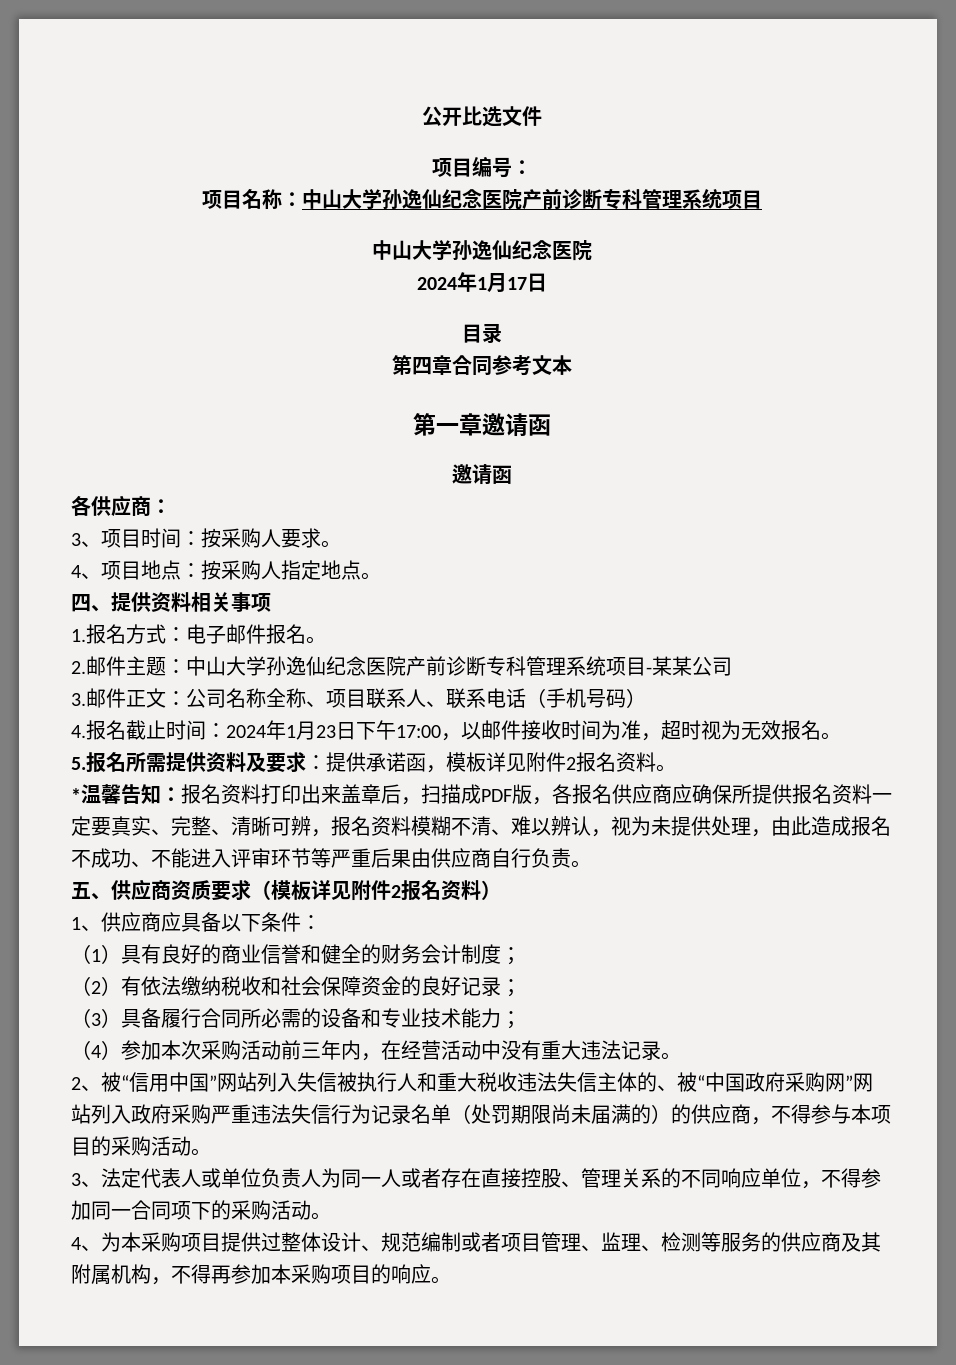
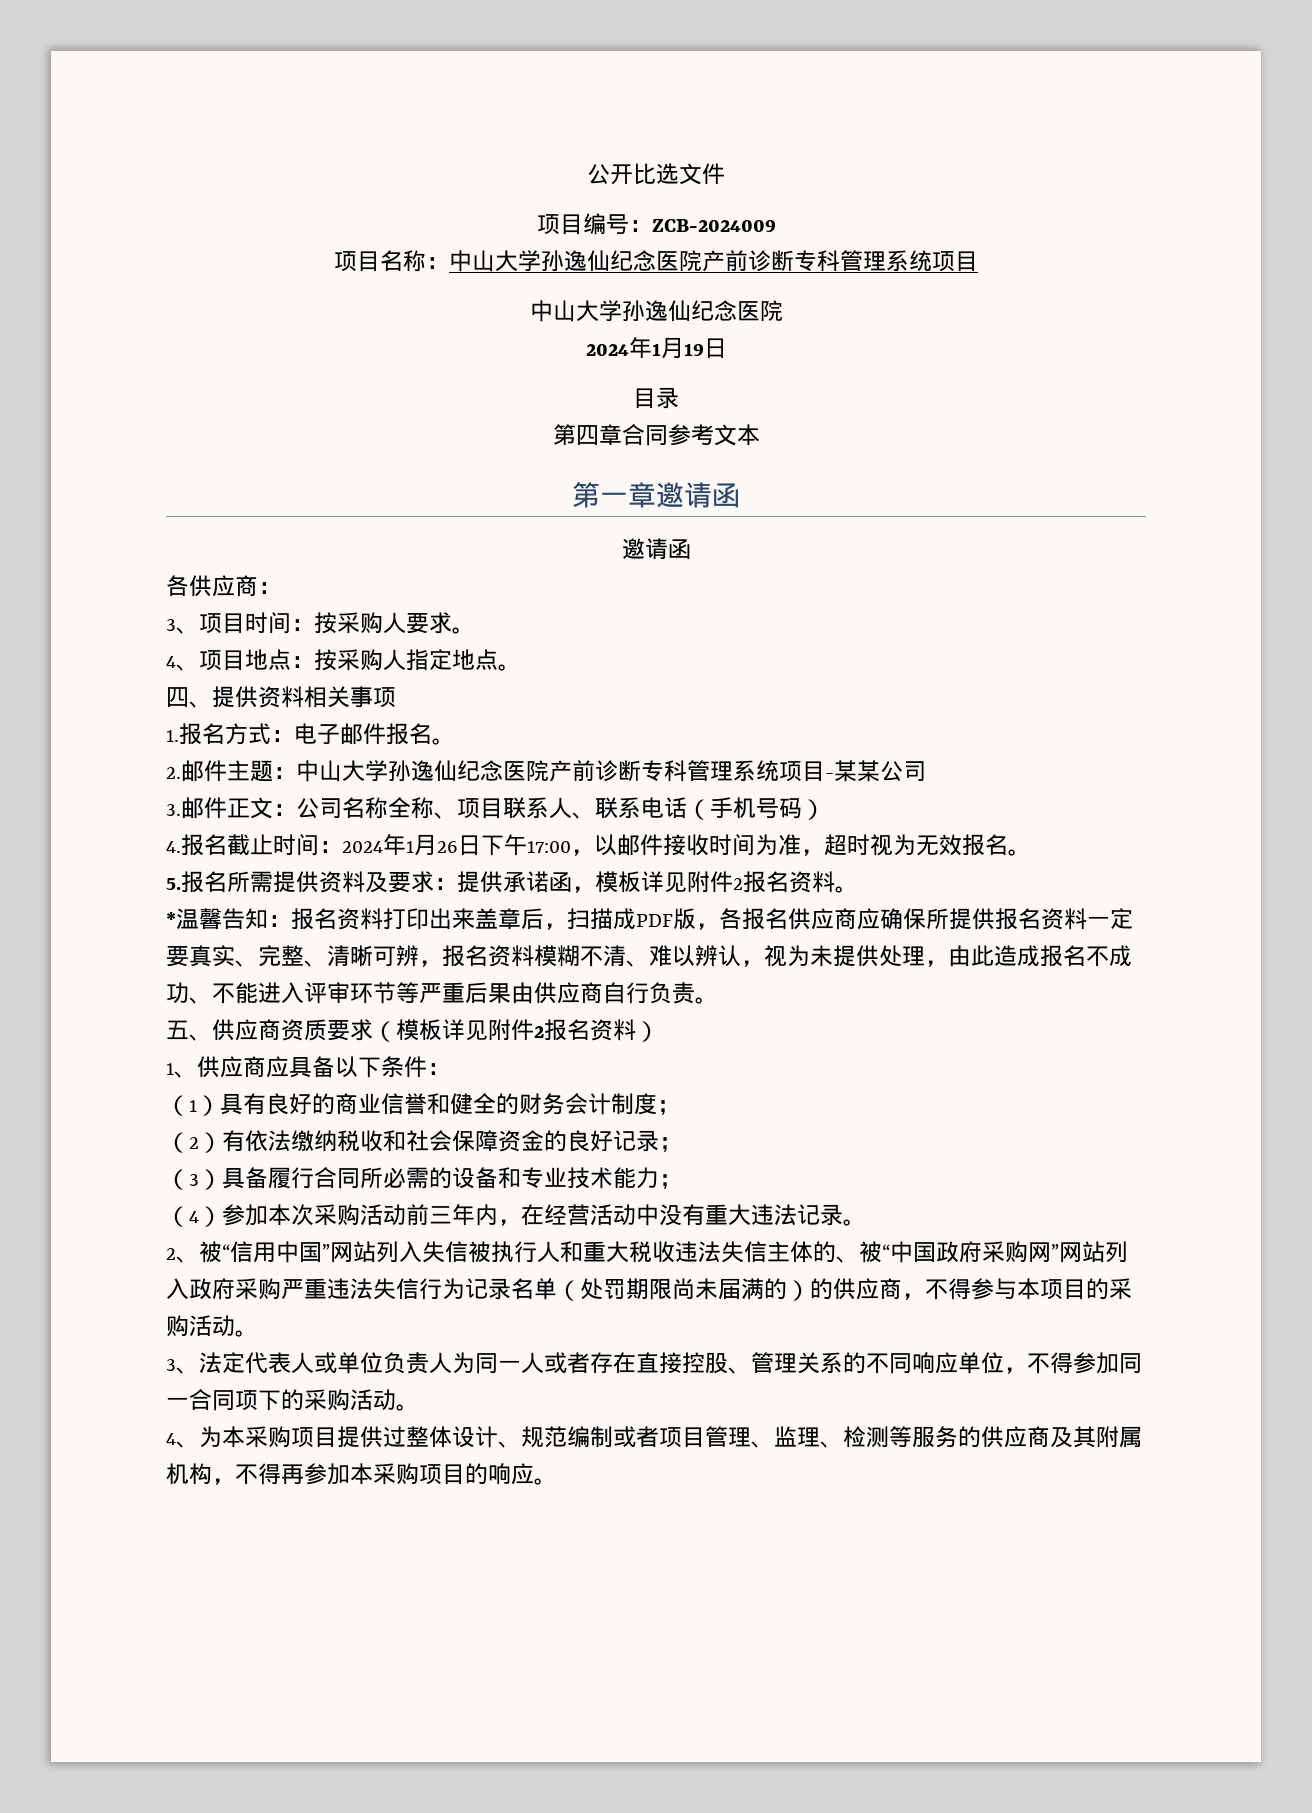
(532, 167) none -> [651,219,776,232] ZCB-2024009
[506,277,527,290] 17 -> [683,343,704,356] 19
[316,725,336,738] 23 -> [437,841,458,853] 26

